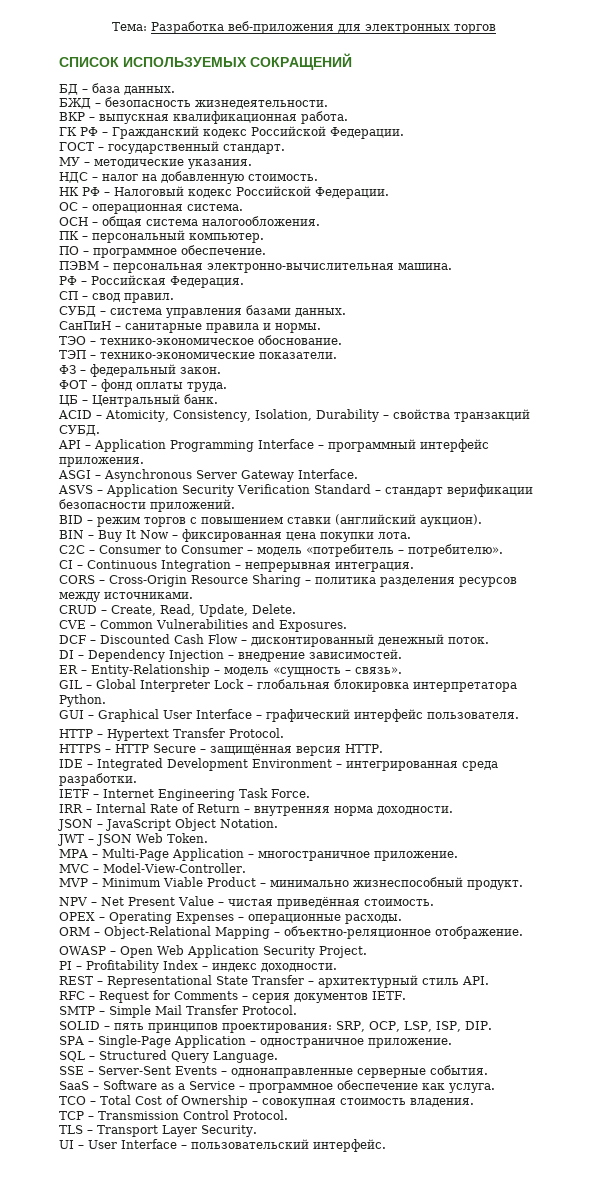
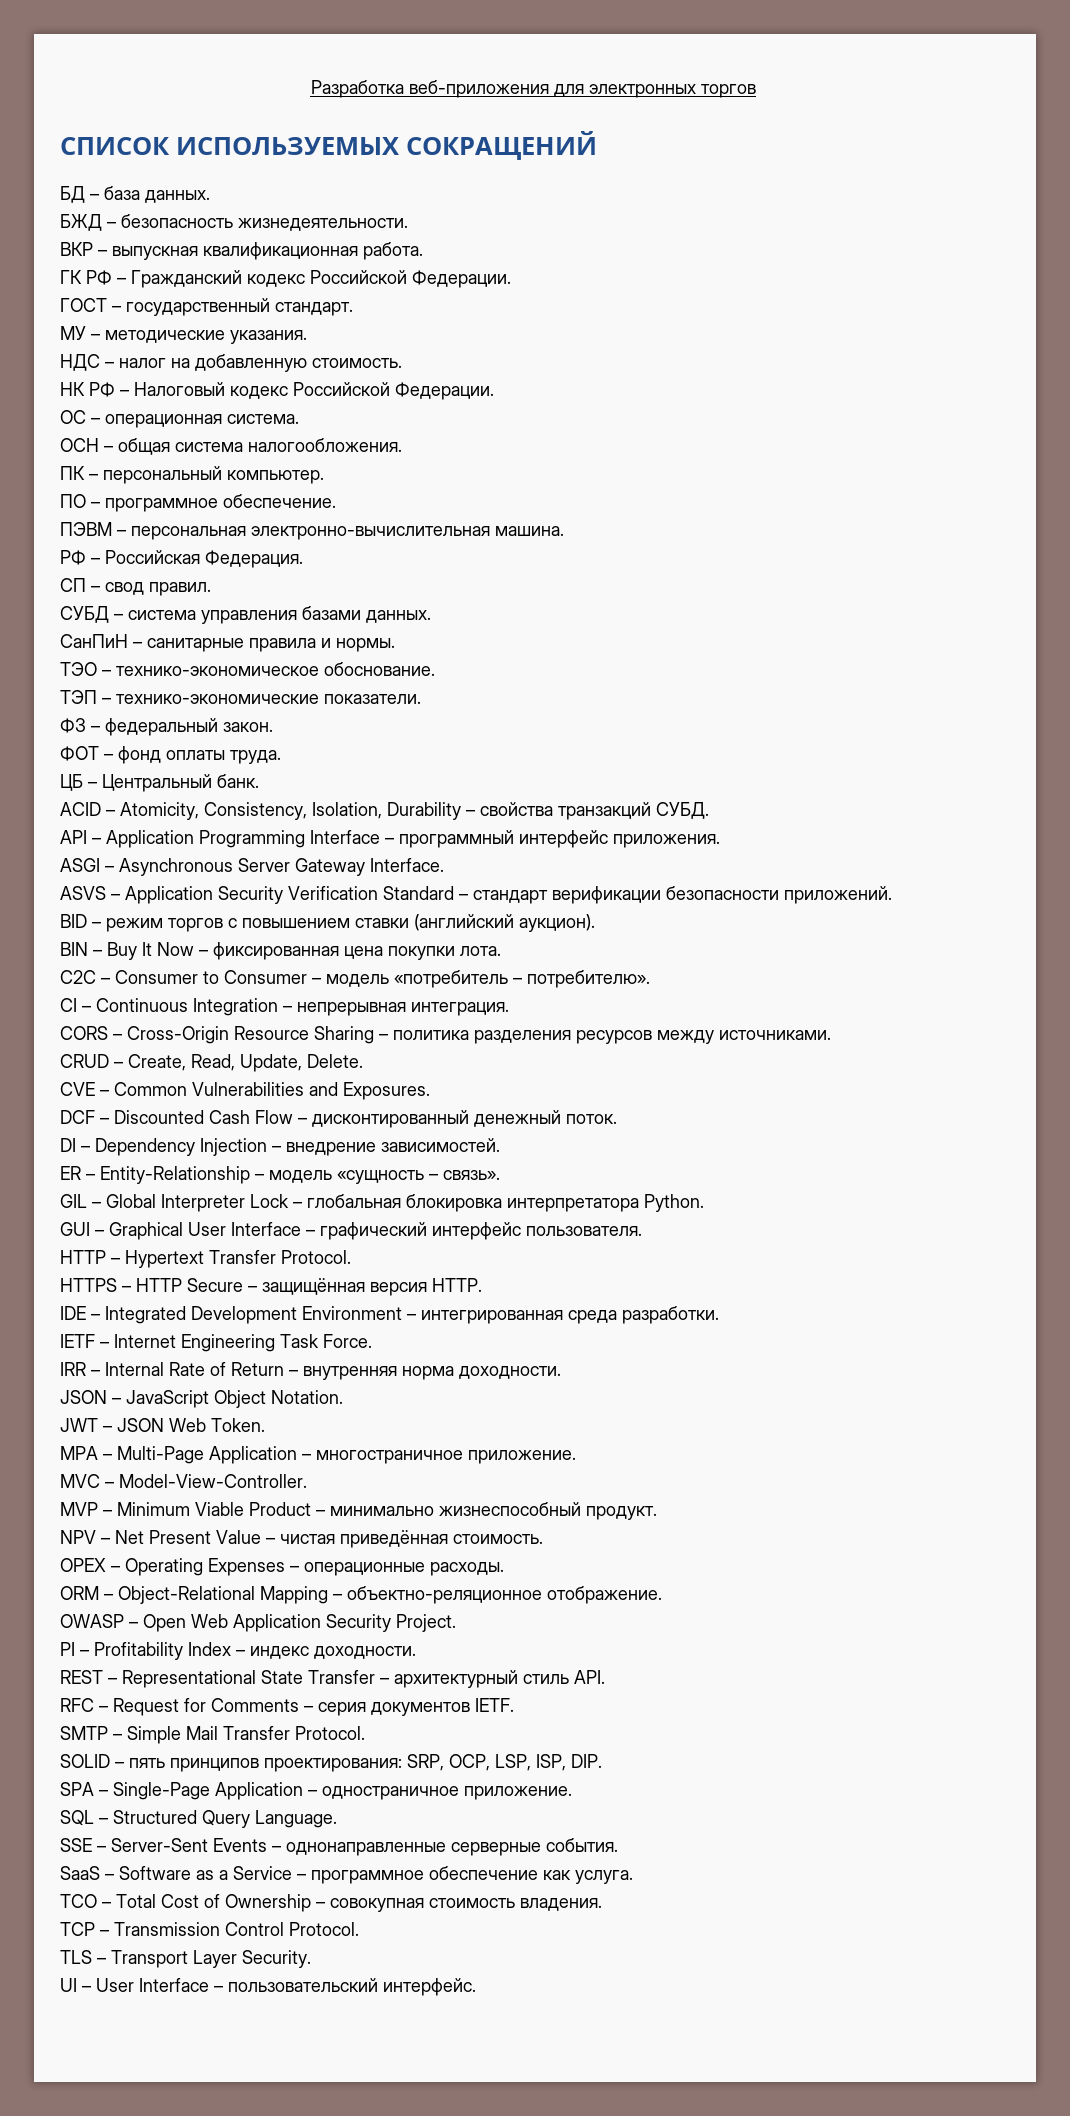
[112,22,147,31] Тема: -> (310, 89) none

